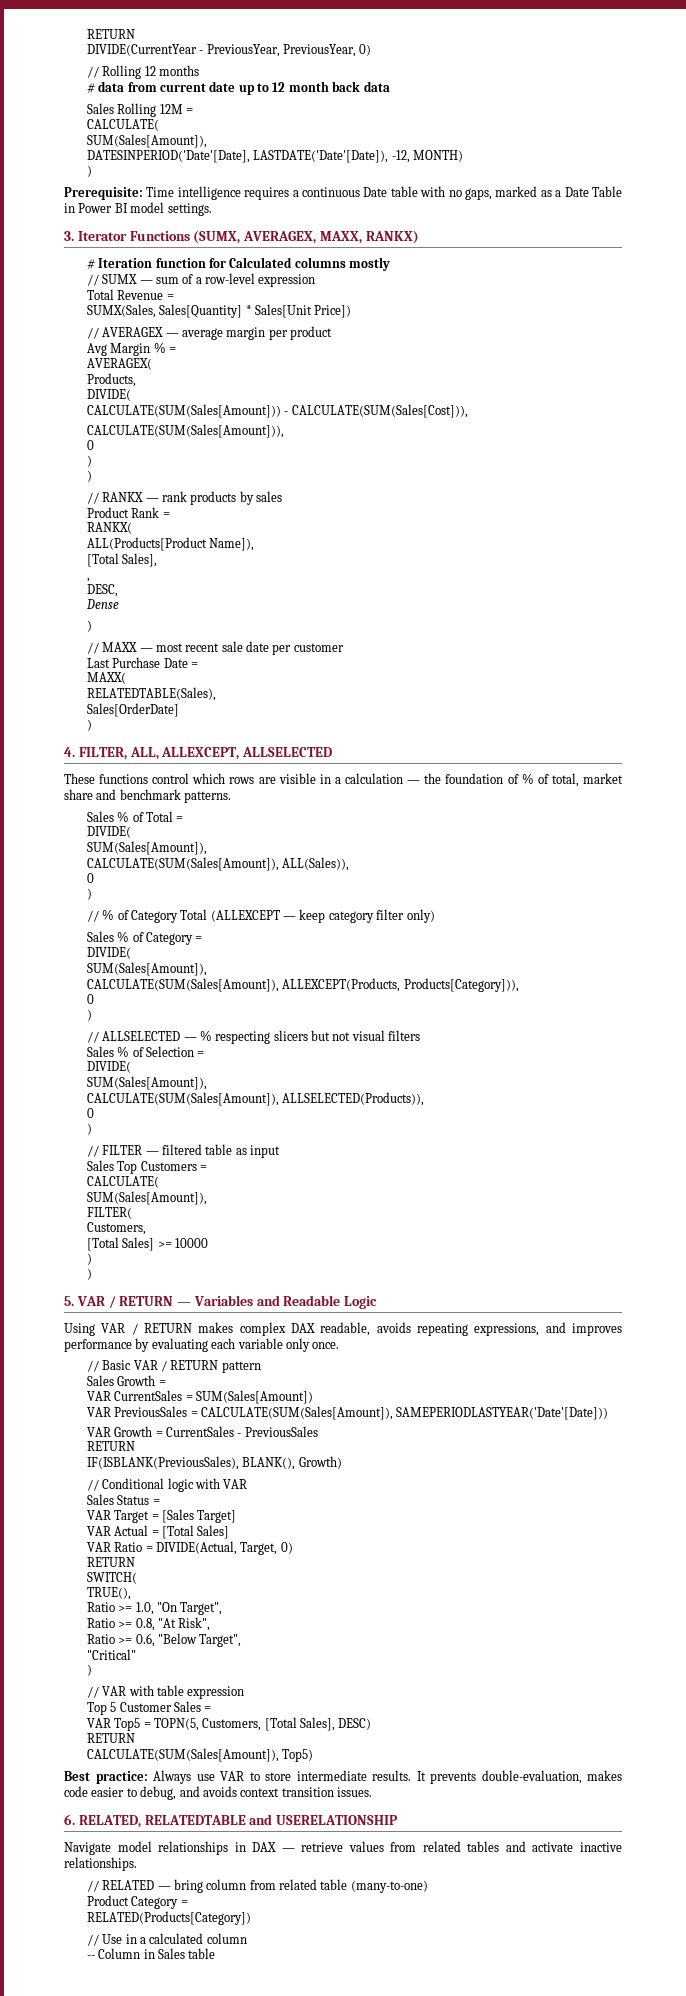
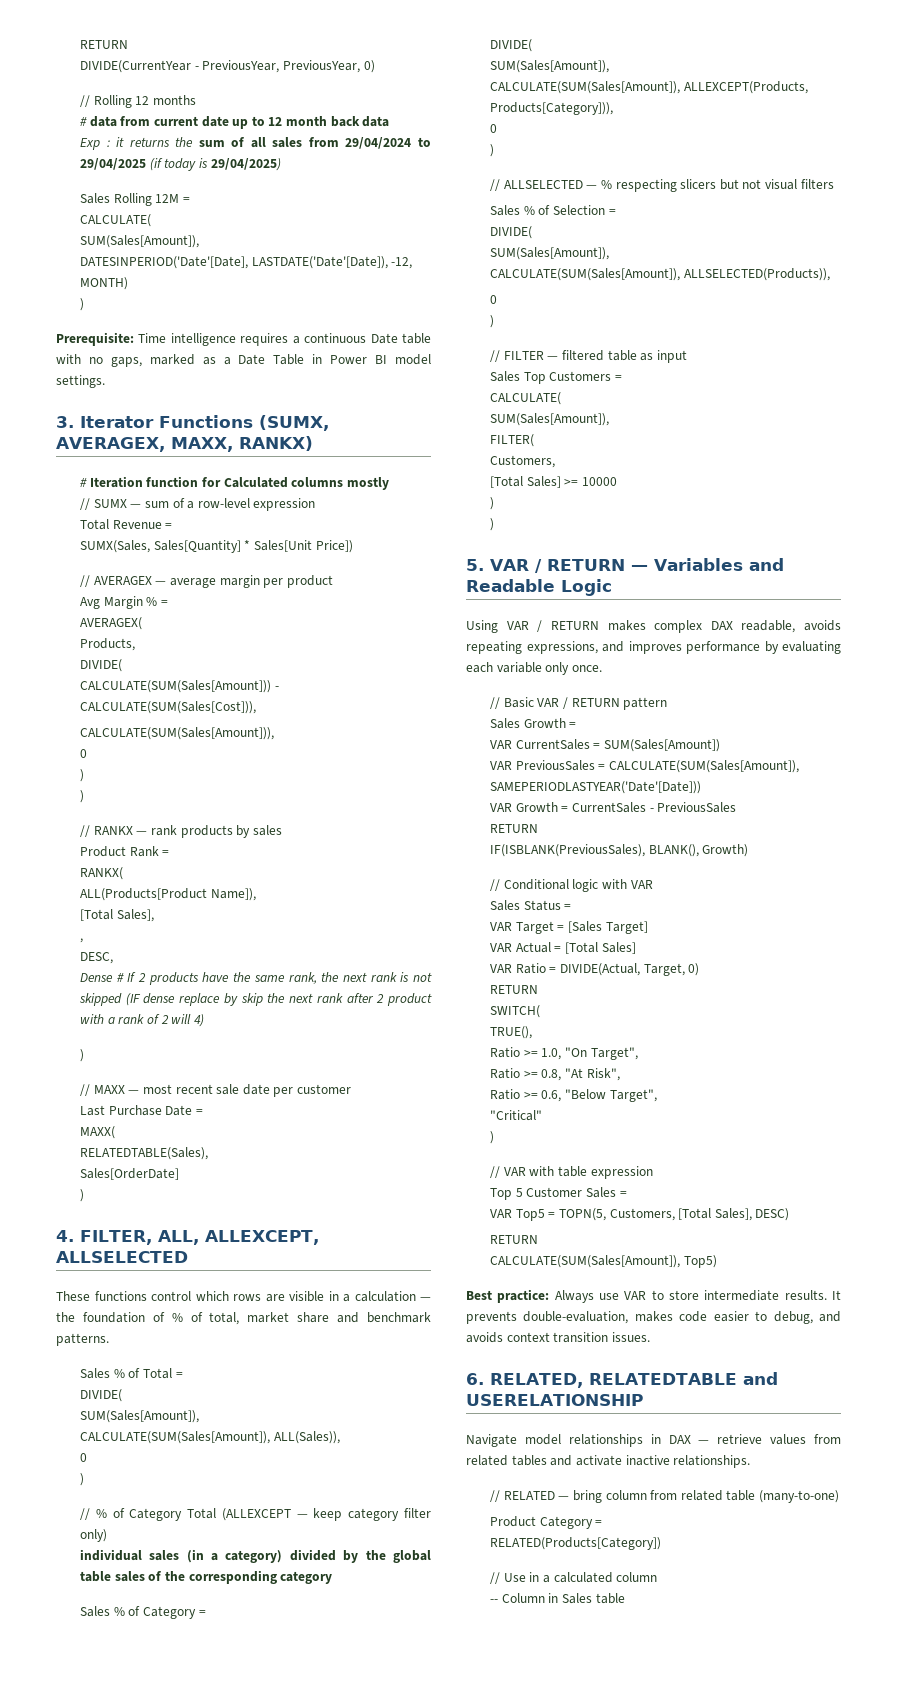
(390, 86) none -> [79,137,432,150] [79,158,281,171] // Exp : it returns the sum of all sales from 29/04/2024 to 29/04/2025 (if today is 29/04/2025)
(119, 604) none -> [116,972,433,985] [78,993,432,1006] [79,1014,204,1027] # If 2 products have the same rank, the next rank is not skipped (IF dense replace by skip the next rank after 2 product with a rank of 2 will 4)
(435, 916) none -> [79,1549,431,1563] [79,1570,333,1584] // individual sales (in a category) divided by the global table sales of the corresponding category

